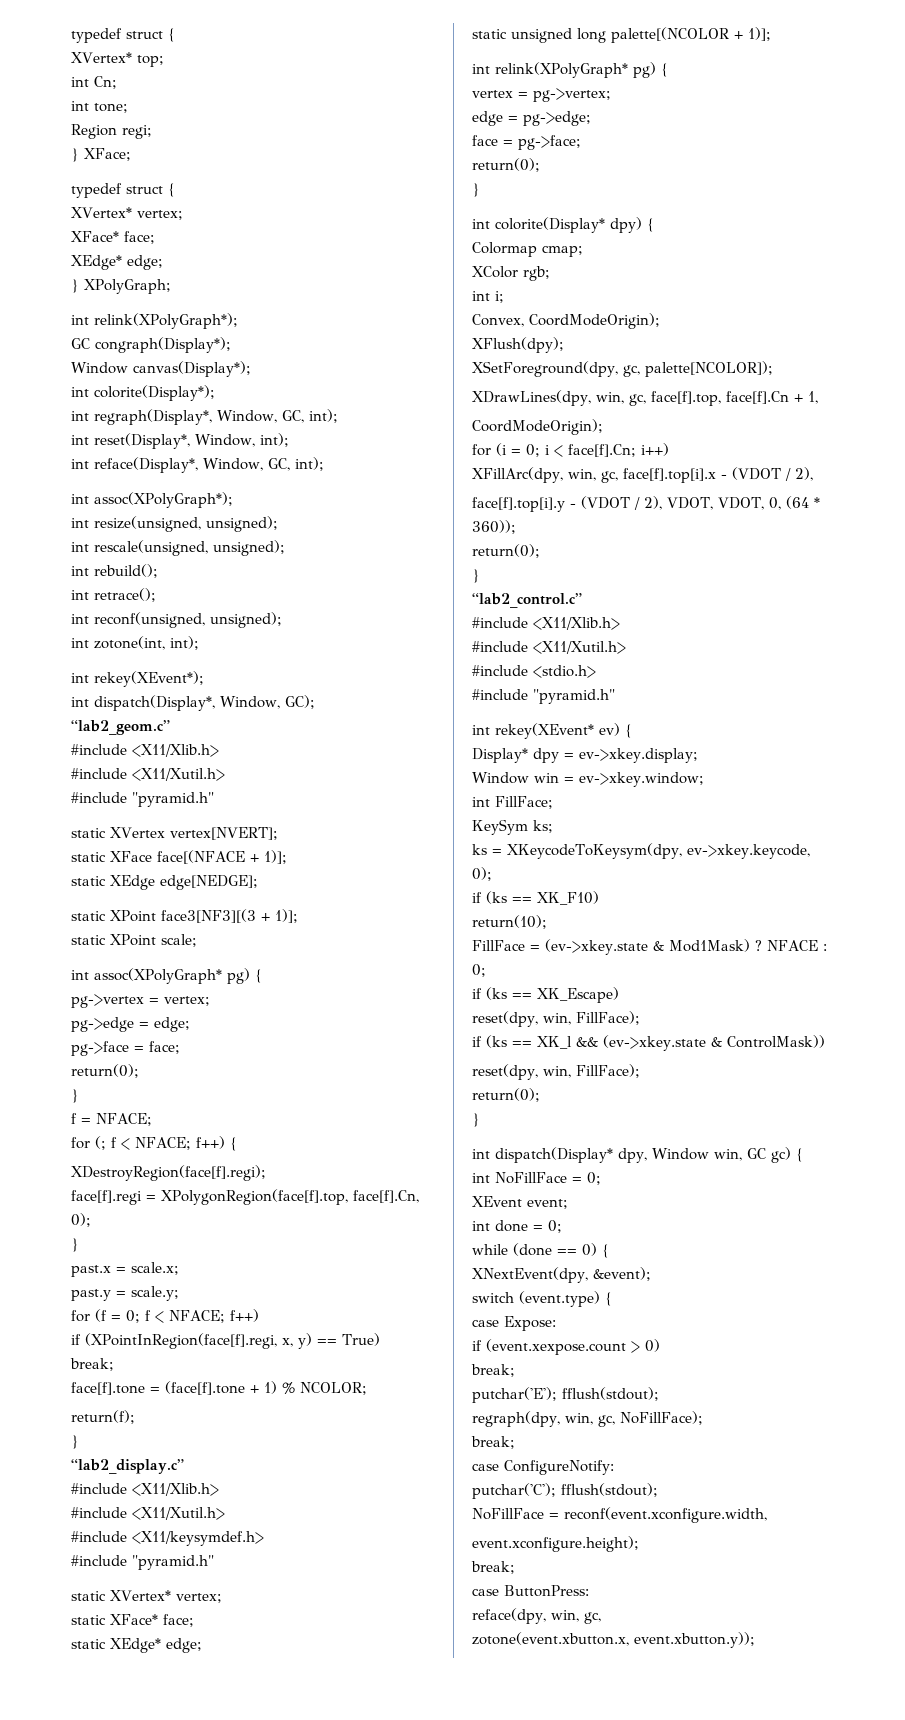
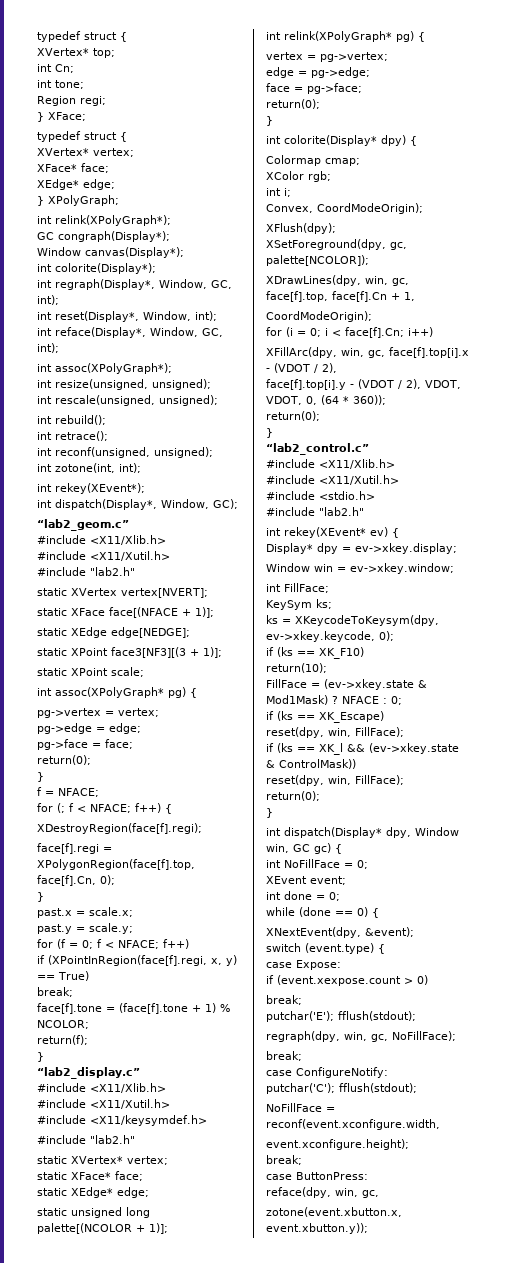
[132,792,214,807] "pyramid.h" -> [90,567,135,576] "lab2.h"
[132,1555,214,1570] "pyramid.h" -> [90,1135,135,1144] "lab2.h"
[533,689,615,704] "pyramid.h" -> [319,507,364,516] "lab2.h"

